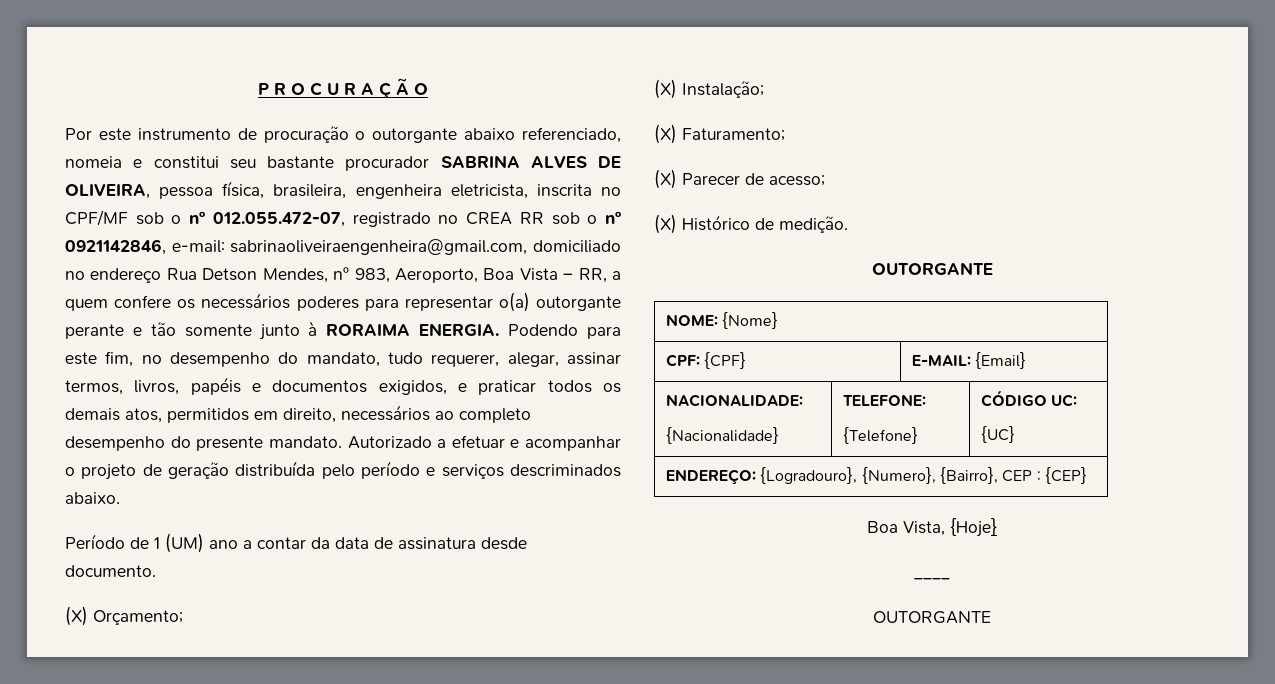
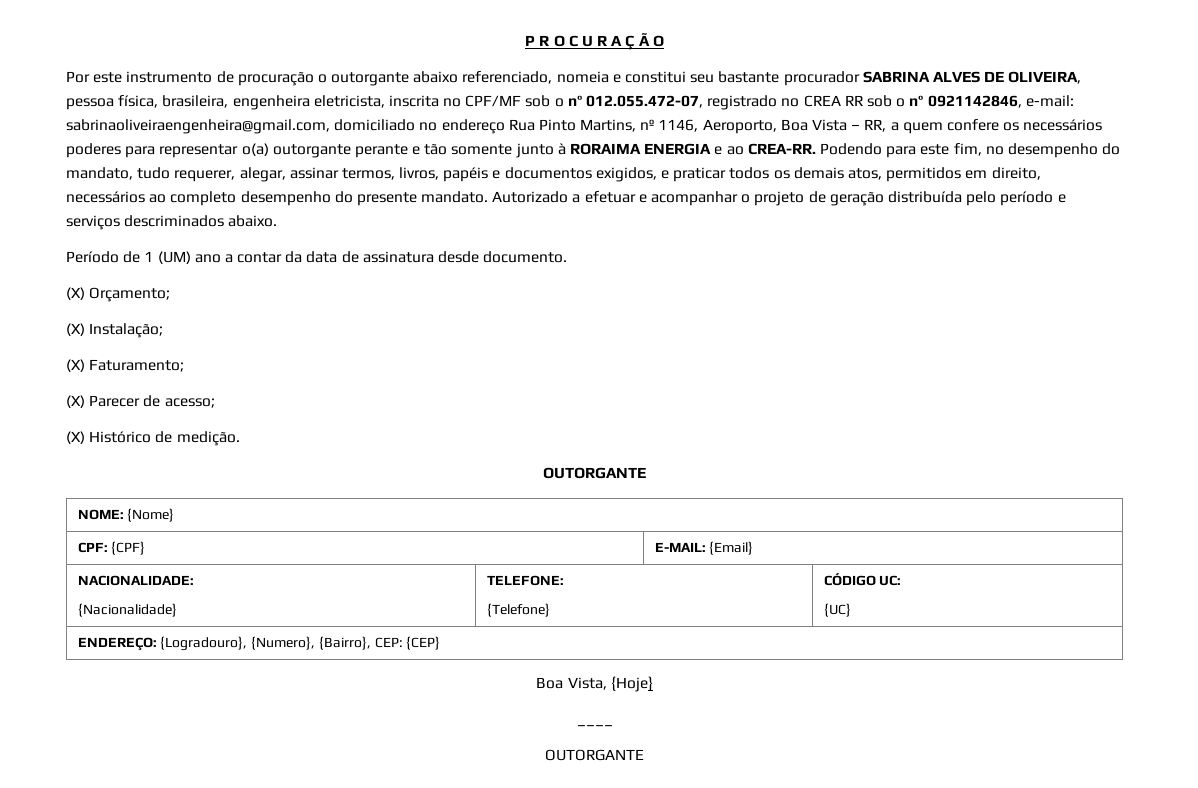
[202,267,390,283] Detson Mendes, nº 983, -> [538,119,699,132] Pinto Martins, nº 1146,
[419,323,500,336] ENERGIA. -> [644,143,816,155] ENERGIA e ao CREA-RR.
[1002,470,1041,482] CEP : -> [374,637,403,648] CEP:

